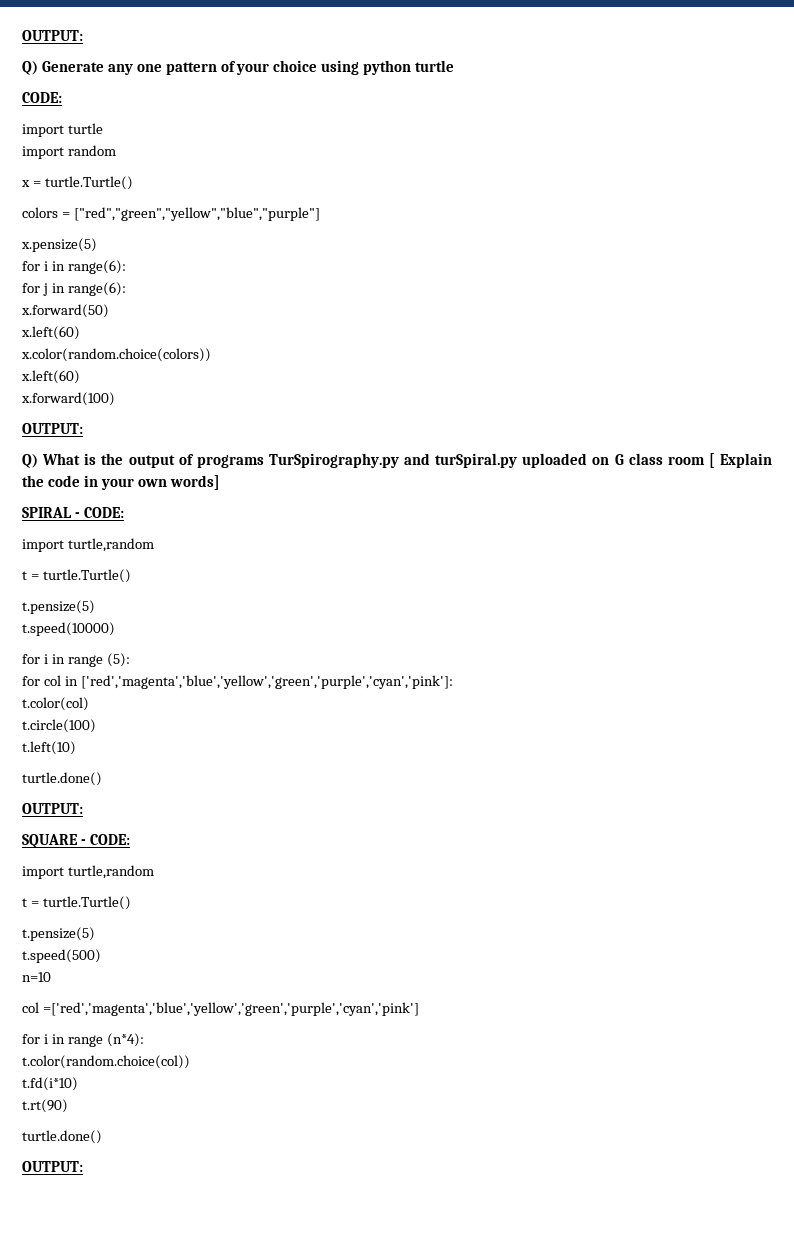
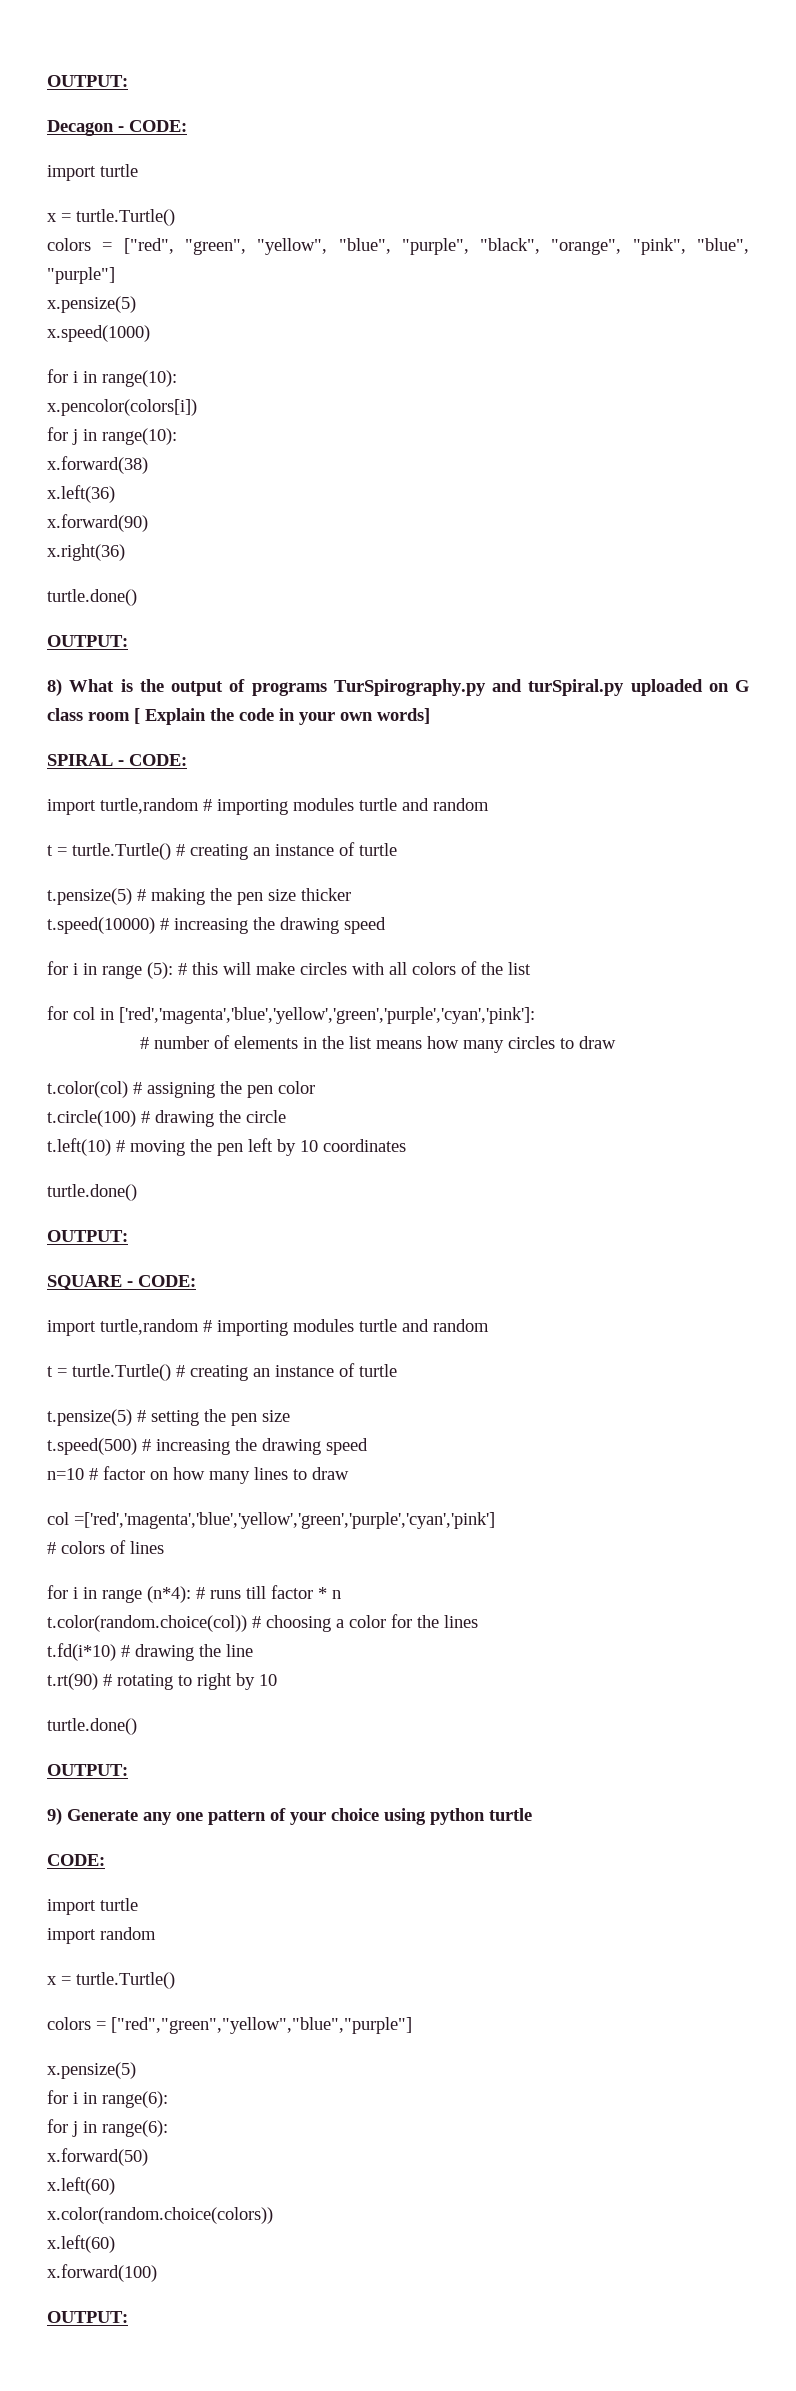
[22,30,83,41] [22,61,38,75] OUTPUT: // Q) -> [47,75,128,87] [47,120,187,136] [47,164,138,181] [47,209,175,226] [47,238,749,255] [47,267,115,284] [47,296,136,313] [47,325,150,342] [47,369,177,387] [47,399,197,416] [47,427,177,445] [47,456,148,474] [47,485,115,503] [47,514,148,532] [47,544,125,561] [47,589,137,606] [47,635,128,647] [47,679,749,696] [47,708,430,725] [47,754,187,766] [47,798,489,815] [47,842,397,860] [47,888,351,905] [47,917,386,934] [47,961,531,979] [47,1006,535,1024] [140,1035,617,1053] [47,1081,315,1098] [47,1110,286,1127] [47,1138,406,1156] [47,1184,137,1201] [47,1230,128,1242] [47,1275,196,1290] [47,1319,489,1336] [47,1363,397,1381] [47,1409,290,1426] [47,1438,368,1455] [47,1466,349,1484] [47,1512,495,1529] [47,1540,164,1554] [47,1585,341,1603] [47,1614,478,1632] [47,1643,253,1661] [47,1673,277,1690] [47,1718,137,1735] [47,1764,128,1776] [47,1808,62,1825] OUTPUT: // Decagon - CODE: // import turtle // x = turtle.Turtle() // colors = ["red", "green", "yellow", "blue", "purple", "black", "orange", "pink", "blue", "purple"] // x.pensize(5) // x.speed(1000) // for i in range(10): // x.pencolor(colors[i]) // for j in range(10): // x.forward(38) // x.left(36) // x.forward(90) // x.right(36) // turtle.done() // OUTPUT: // 8) What is the output of programs TurSpirography.py and turSpiral.py uploaded on G class room [ Explain the code in your own words] // SPIRAL - CODE: // import turtle,random # importing modules turtle and random // t = turtle.Turtle() # creating an instance of turtle // t.pensize(5) # making the pen size thicker // t.speed(10000) # increasing the drawing speed // for i in range (5): # this will make circles with all colors of the list // for col in ['red','magenta','blue','yellow','green','purple','cyan','pink']: // # number of elements in the list means how many circles to draw // t.color(col) # assigning the pen color // t.circle(100) # drawing the circle // t.left(10) # moving the pen left by 10 coordinates // turtle.done() // OUTPUT: // SQUARE - CODE: // import turtle,random # importing modules turtle and random // t = turtle.Turtle() # creating an instance of turtle // t.pensize(5) # setting the pen size // t.speed(500) # increasing the drawing speed // n=10 # factor on how many lines to draw // col =['red','magenta','blue','yellow','green','purple','cyan','pink'] // # colors of lines // for i in range (n*4): # runs till factor * n // t.color(random.choice(col)) # choosing a color for the lines // t.fd(i*10) # drawing the line // t.rt(90) # rotating to right by 10 // turtle.done() // OUTPUT: // 9)
[22,453,772,468] [22,475,220,490] [22,507,124,518] [22,538,154,552] [22,569,131,583] [22,600,95,614] [22,622,115,636] [22,653,130,667] [22,675,453,689] [22,697,89,711] [22,719,96,733] [22,741,76,755] [22,772,102,786] [22,803,83,814] [22,834,130,848] [22,865,154,879] [22,896,131,910] [22,927,95,941] [22,949,101,963] [22,972,51,982] [22,1002,419,1016] [22,1033,144,1047] [22,1055,190,1069] [22,1077,78,1091] [22,1099,68,1113] [22,1130,102,1144] [22,1161,83,1172] // Q) What is the output of programs TurSpirography.py and turSpiral.py uploaded on G class room [ Explain the code in your own words] // SPIRAL - CODE: // import turtle,random // t = turtle.Turtle() // t.pensize(5) // t.speed(10000) // for i in range (5): // for col in ['red','magenta','blue','yellow','green','purple','cyan','pink']: // t.color(col) // t.circle(100) // t.left(10) // turtle.done() // OUTPUT: // SQUARE - CODE: // import turtle,random // t = turtle.Turtle() // t.pensize(5) // t.speed(500) // n=10 // col =['red','magenta','blue','yellow','green','purple','cyan','pink'] // for i in range (n*4): // t.color(random.choice(col)) // t.fd(i*10) // t.rt(90) // turtle.done() // OUTPUT: -> (128, 2317) none

